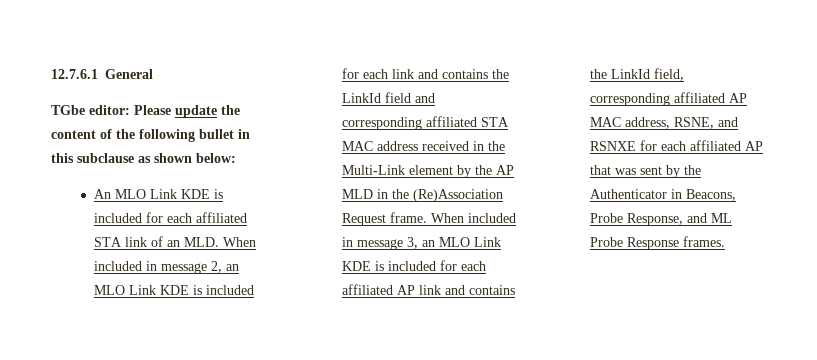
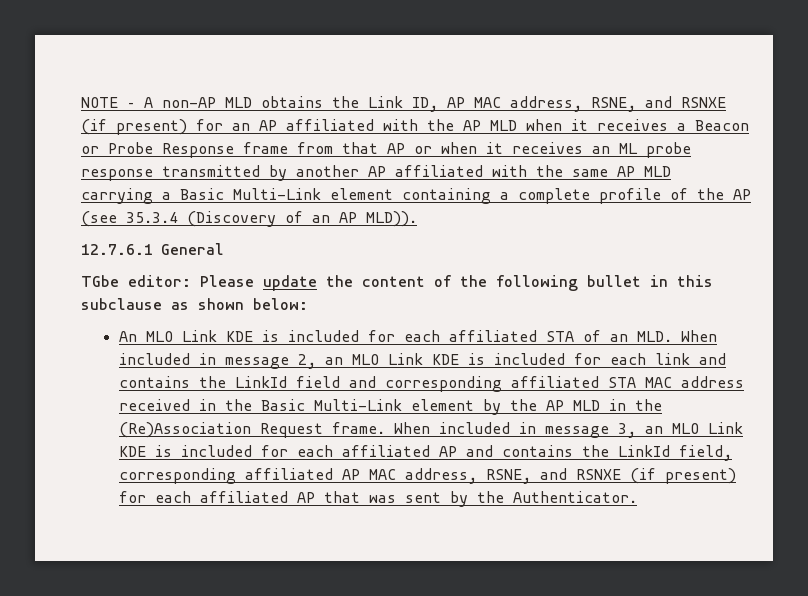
(51, 74) none -> [81,96,726,112] [81,119,749,135] [81,142,691,158] [81,165,671,181] [81,188,751,204] [81,211,417,227] NOTE – A non-AP MLD obtains the Link ID, AP MAC address, RSNE, and RSNXE (if present) for an AP affiliated with the AP MLD when it receives a Beacon or Probe Response frame from that AP or when it receives an ML probe response transmitted by another AP affiliated with the same AP MLD carrying a Basic Multi-Link element containing a complete profile of the AP (see 35.3.4 (Discovery of an AP MLD)). //
[124,237,147,247] link -> (574, 336) none
(505, 146) none -> [260,399,305,411] Basic
[418,285,441,295] link -> (457, 451) none
(636, 146) none -> [629,468,736,484] (if present)
[589,189,736,201] [589,213,732,226] [589,236,725,250] Authenticator in Beacons, Probe Response, and ML Probe Response frames. -> [512,491,637,503] Authenticator.

